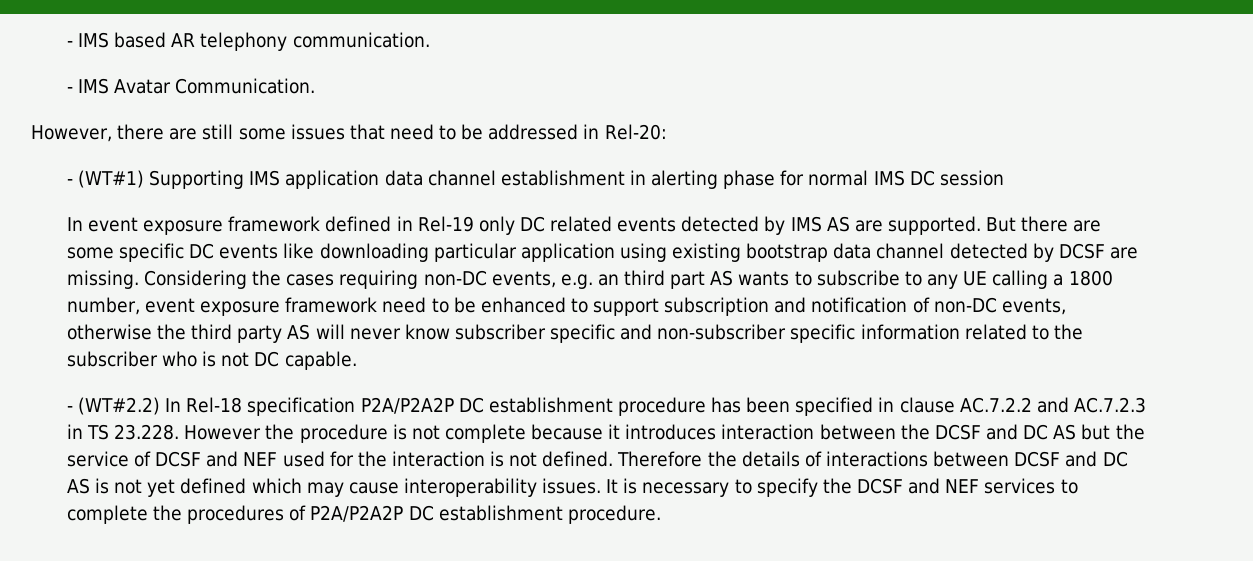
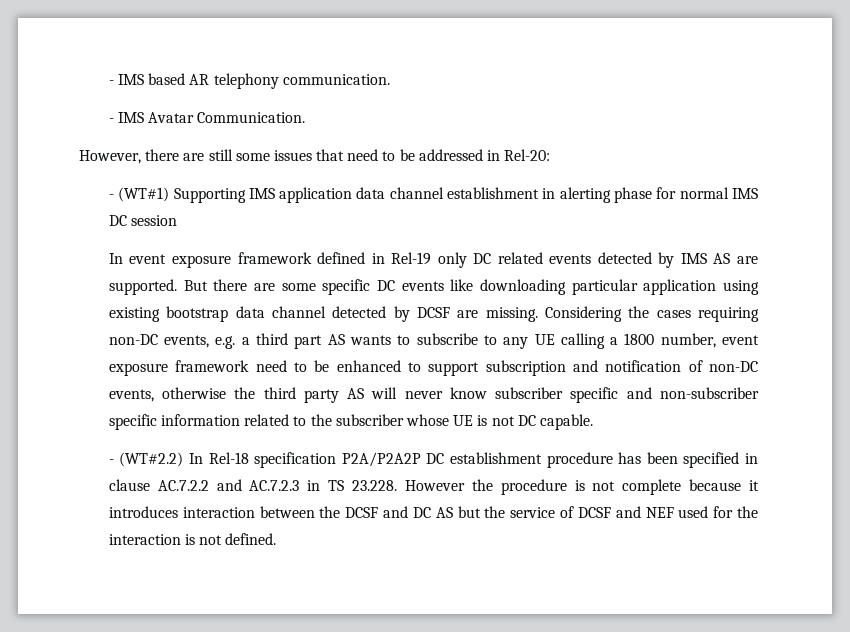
[597,274,619,286] an -> [241,337,250,345] a
[162,351,198,367] who -> [406,414,474,426] whose UE
[617,451,1128,467] [66,478,1078,497] [66,505,661,524] Therefore the details of interactions between DCSF and DC AS is not yet defined which may cause interoperability issues. It is necessary to specify the DCSF and NEF services to complete the procedures of P2A/P2A2P DC establishment procedure. -> (277, 539) none

